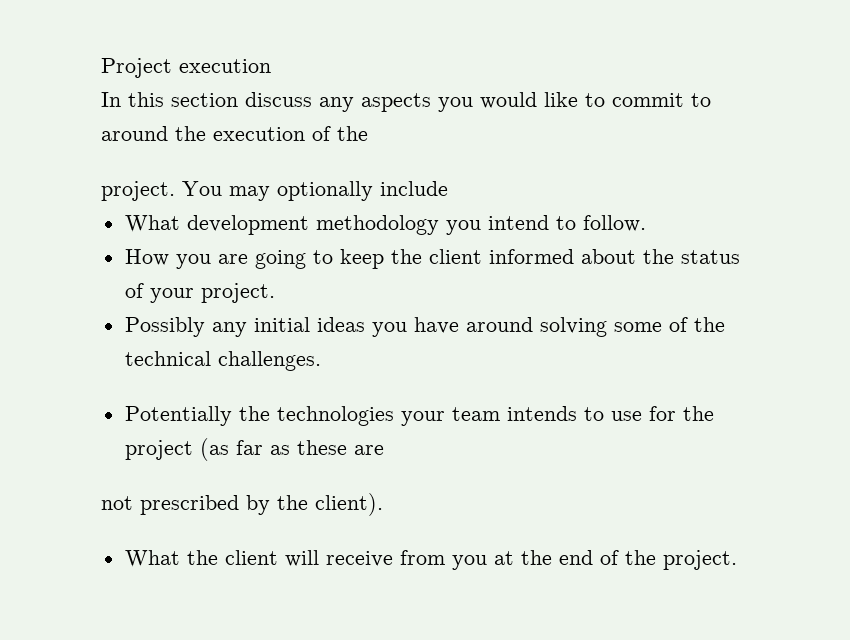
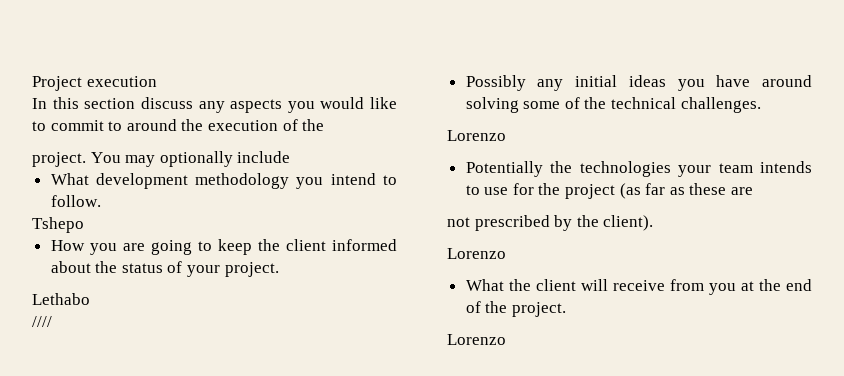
(646, 223) none -> [32,217,84,233] // Tshepo
(275, 293) none -> [32,293,90,305] [32,316,52,327] // Lethabo // ////
(321, 361) none -> [447,130,506,141] // Lorenzo
(383, 504) none -> [447,248,506,259] // Lorenzo
(737, 560) none -> [447,334,506,345] // Lorenzo

